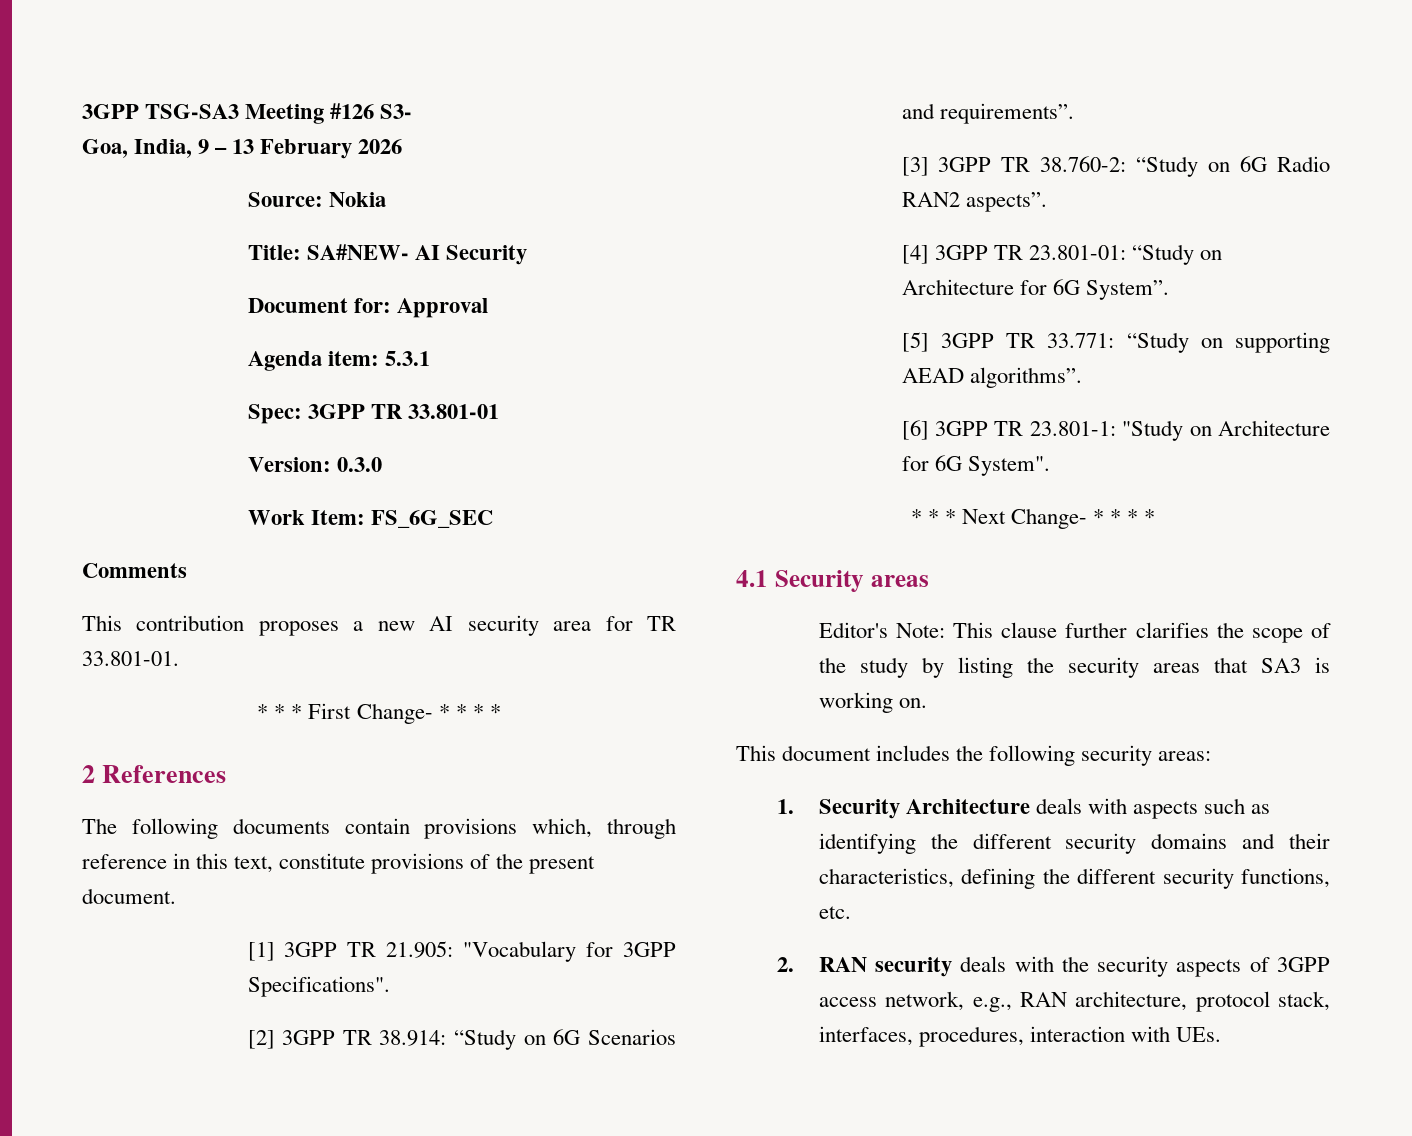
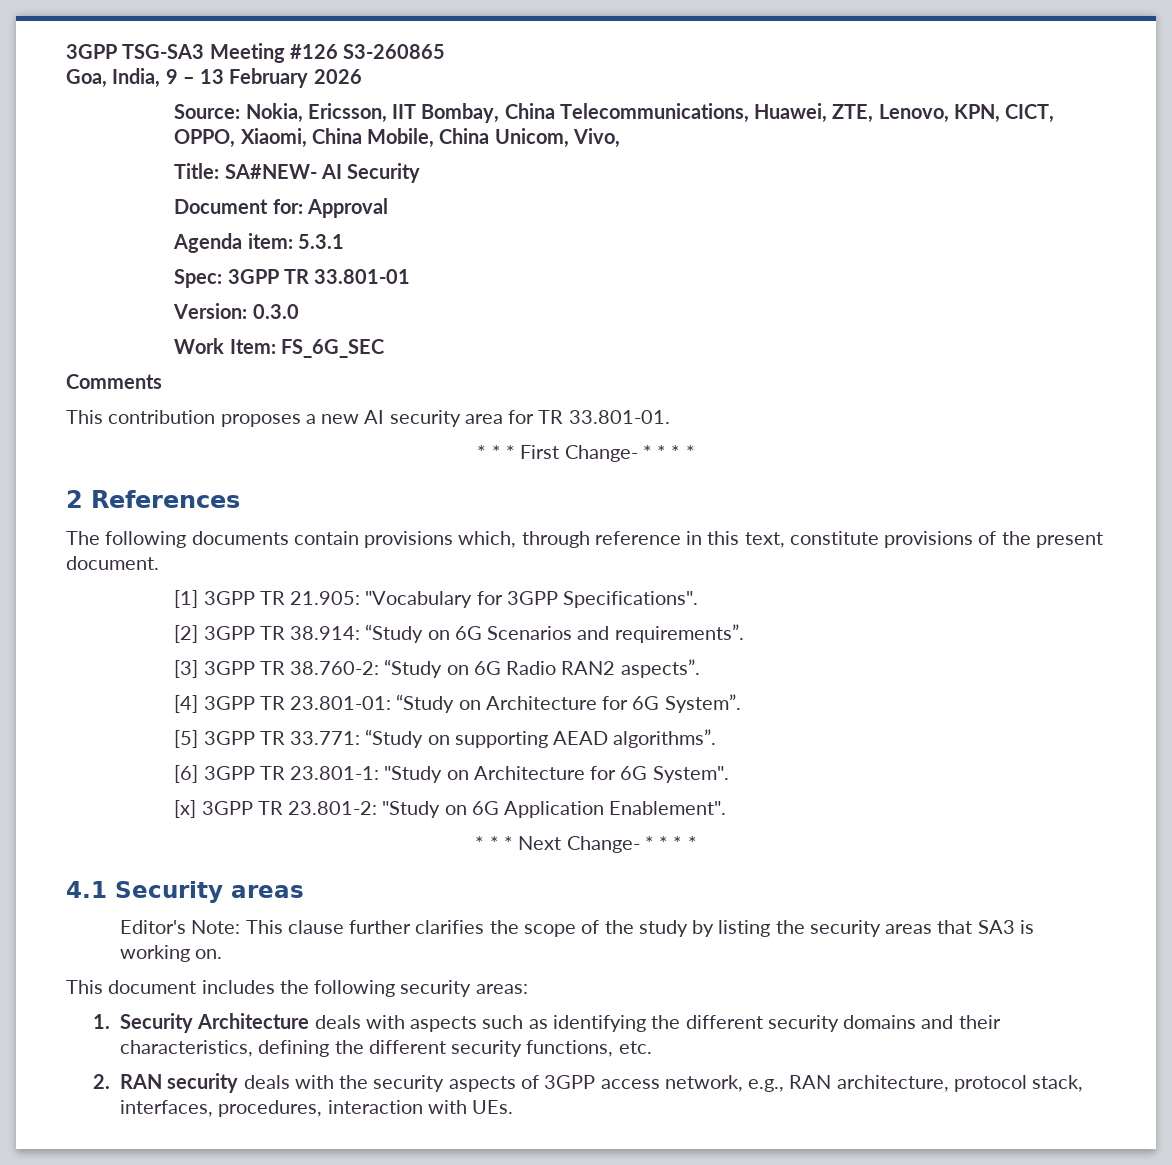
[380,104,413,119] S3- -> [343,44,446,59] S3-260865
[328,192,386,207] Nokia -> [245,103,1055,123] [174,128,620,148] Nokia, Ericsson, IIT Bombay, China Telecommunications, Huawei, ZTE, Lenovo, KPN, CICT, OPPO, Xiaomi, China Mobile, China Unicom, Vivo,
(1050, 466) none -> [174,800,727,818] // [x] 3GPP TR 23.801-2: "Study on 6G Application Enablement".

